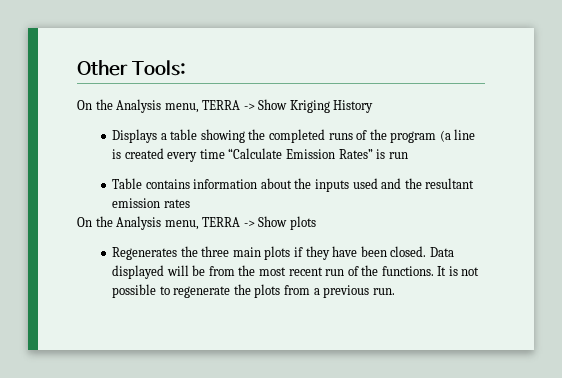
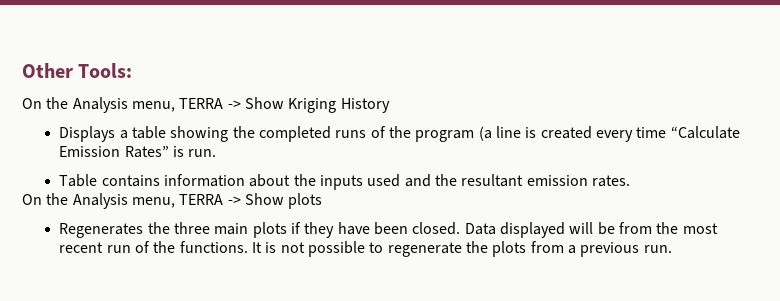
[388,152,408,159] run -> [188,149,217,157] run.
[163,199,190,208] rates -> [591,175,630,187] rates.

